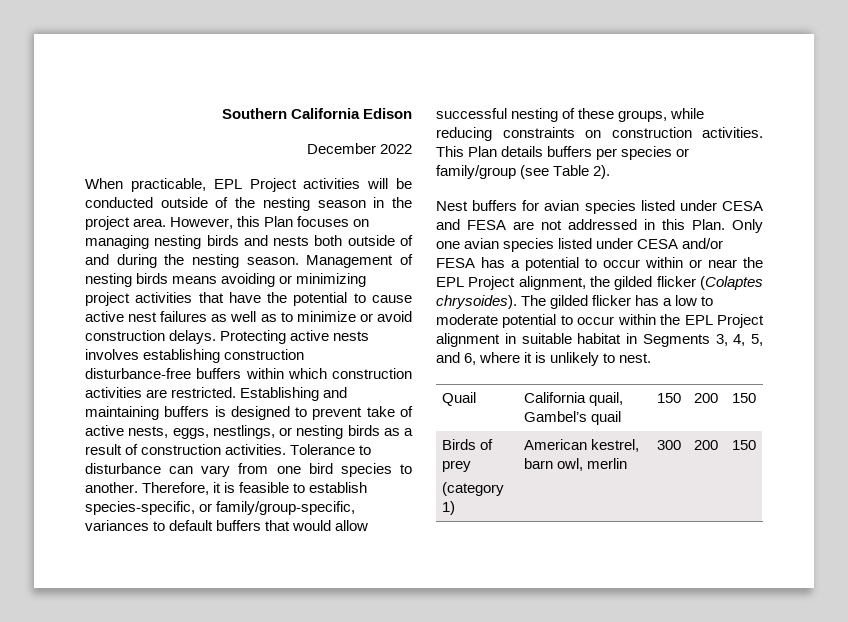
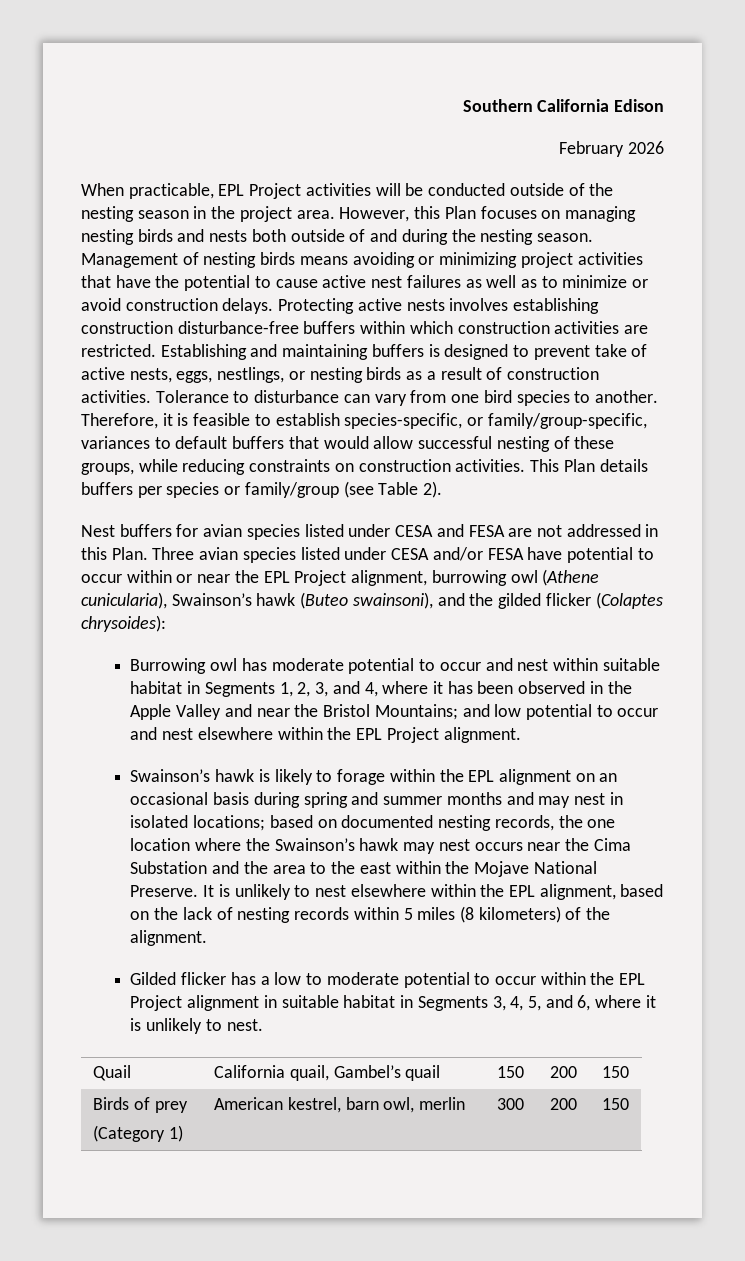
[306,143,412,154] December 2022 -> [559,141,664,157] February 2026
[732,219,763,233] [436,241,460,249] Only one -> [152,547,195,560] Three
[481,257,520,268] has a -> [527,547,563,560] have
[590,276,763,290] [436,295,589,309] the gilded flicker (Colaptes chrysoides). The gilded -> [431,569,600,586] [81,592,663,609] [81,615,166,632] [130,658,660,674] [130,681,632,697] [130,704,659,720] [130,727,521,743] [130,769,618,785] [130,792,623,808] [130,815,616,831] [130,838,631,854] [130,861,597,877] [130,884,664,900] [130,906,611,923] [130,930,208,946] [130,972,177,985] burrowing owl (Athene cunicularia), Swainson’s hawk (Buteo swainsoni), and the gilded flicker (Colaptes chrysoides): // Burrowing owl has moderate potential to occur and nest within suitable habitat in Segments 1, 2, 3, and 4, where it has been observed in the Apple Valley and near the Bristol Mountains; and low potential to occur and nest elsewhere within the EPL Project alignment. // Swainson’s hawk is likely to forage within the EPL alignment on an occasional basis during spring and summer months and may nest in isolated locations; based on documented nesting records, the one location where the Swainson’s hawk may nest occurs near the Cima Substation and the area to the east within the Mojave National Preserve. It is unlikely to nest elsewhere within the EPL alignment, based on the lack of nesting records within 5 miles (8 kilometers) of the alignment. // Gilded
[442,482,505,496] (category -> [93,1125,166,1142] (Category

